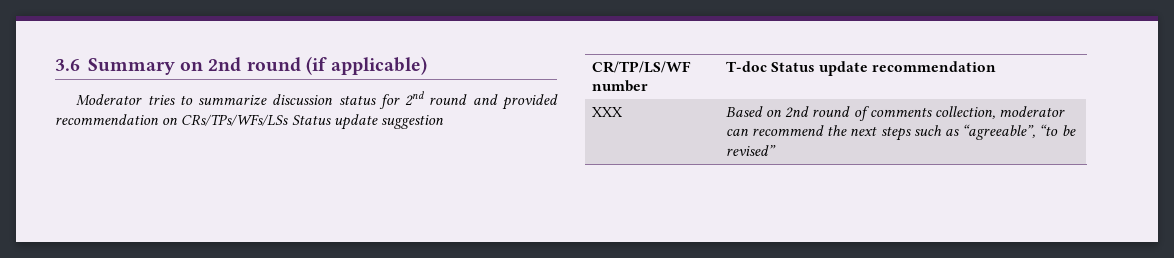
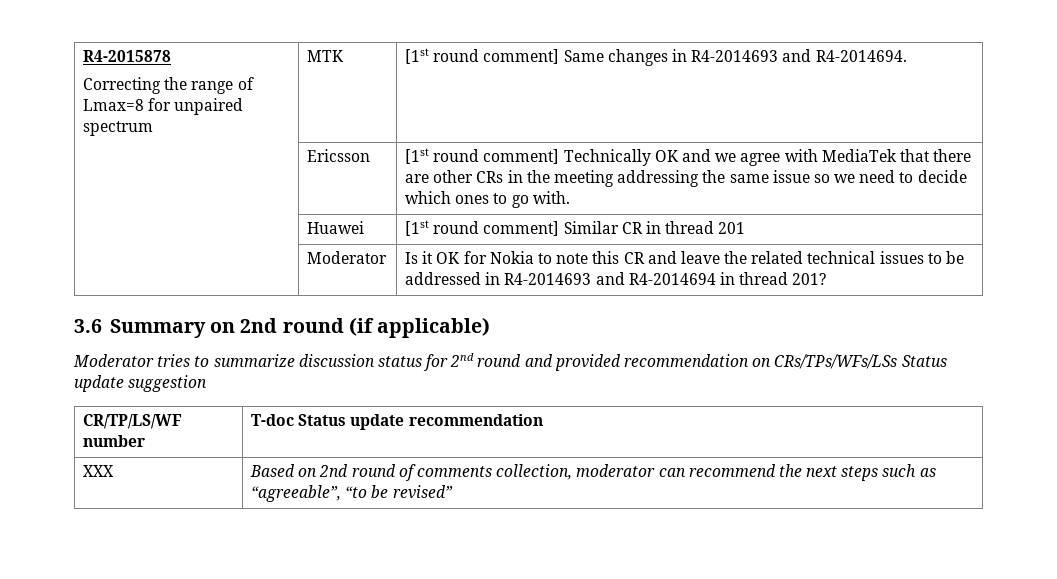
(55, 65) none -> [83,50,172,62] [83,77,254,94] [83,98,244,115] [83,121,154,136] [307,50,345,62] [405,48,907,66] [307,149,371,162] [405,148,972,166] [405,170,967,187] [405,191,570,208] [307,221,365,234] [405,220,746,236] [307,251,388,264] [405,251,965,264] [405,272,827,285] R4-2015878 // Correcting the range of Lmax=8 for unpaired spectrum | MTK | [1st round comment] Same changes in R4-2014693 and R4-2014694. // | Ericsson | [1st round comment] Technically OK and we agree with MediaTek that there are other CRs in the meeting addressing the same issue so we need to decide which ones to go with. // | Huawei | [1st round comment] Similar CR in thread 201 // | Moderator | Is it OK for Nokia to note this CR and leave the related technical issues to be addressed in R4-2014693 and R4-2014694 in thread 201? //

